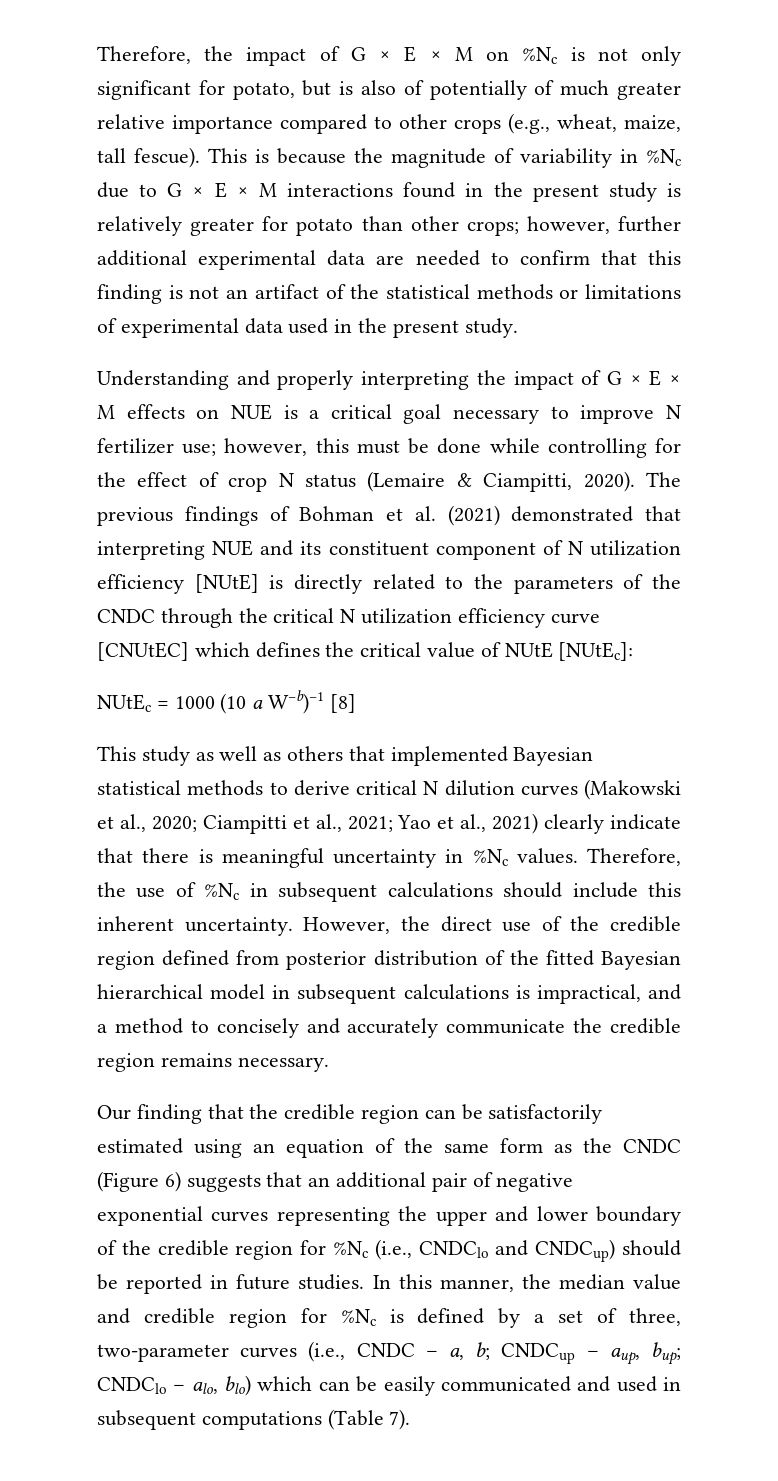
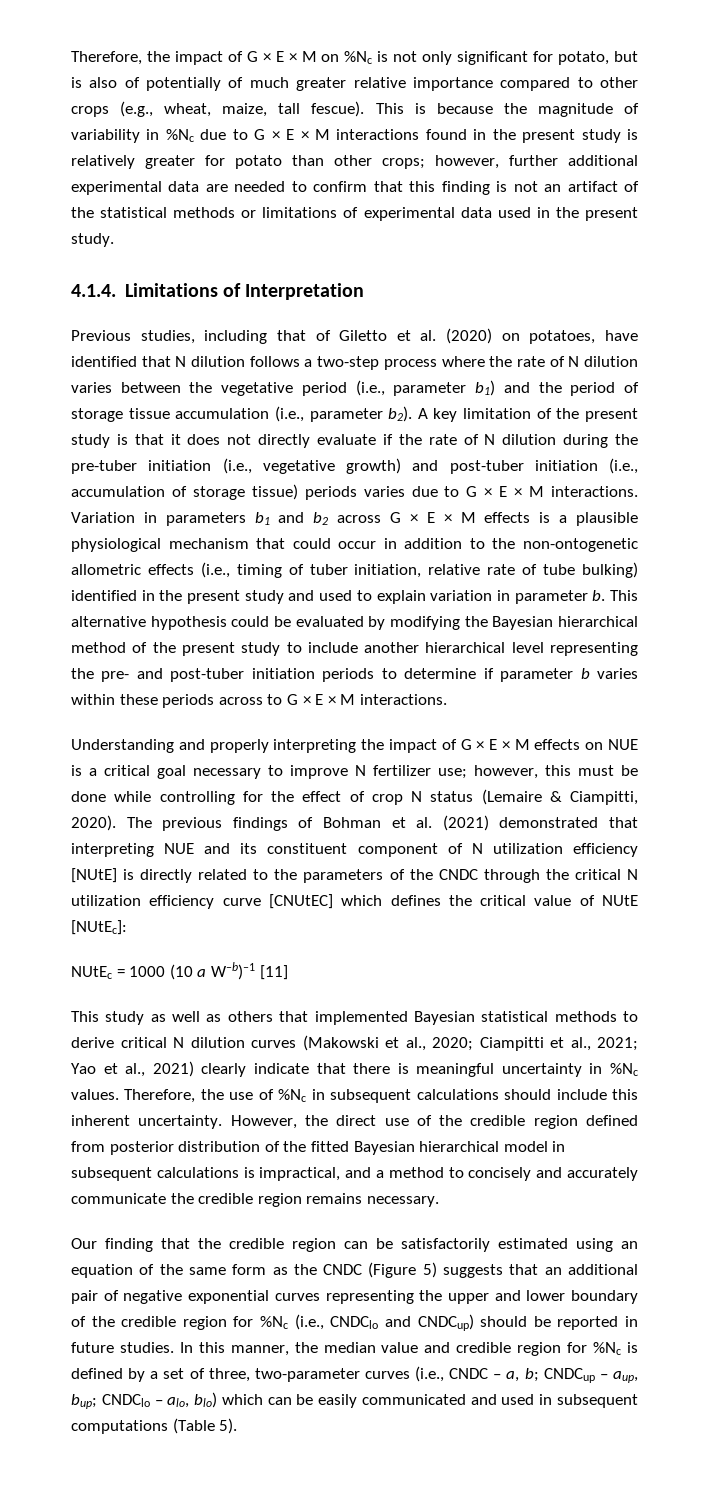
(518, 328) none -> [71,283,365,300] [71,328,638,344] [71,356,638,370] [71,380,640,396] [71,406,638,422] [71,434,639,448] [71,458,638,474] [71,484,638,500] [71,512,639,526] [71,538,638,552] [71,562,639,578] [71,590,638,604] [71,616,638,630] [71,642,639,656] [71,668,638,682] [71,694,447,708] // 4.1.4. Limitations of Interpretation // Previous studies, including that of Giletto et al. (2020) on potatoes, have identified that N dilution follows a two-step process where the rate of N dilution varies between the vegetative period (i.e., parameter b1) and the period of storage tissue accumulation (i.e., parameter b2). A key limitation of the present study is that it does not directly evaluate if the rate of N dilution during the pre-tuber initiation (i.e., vegetative growth) and post-tuber initiation (i.e., accumulation of storage tissue) periods varies due to G × E × M interactions. Variation in parameters b1 and b2 across G × E × M effects is a plausible physiological mechanism that could occur in addition to the non-ontogenetic allometric effects (i.e., timing of tuber initiation, relative rate of tube bulking) identified in the present study and used to explain variation in parameter b. This alternative hypothesis could be evaluated by modifying the Bayesian hierarchical method of the present study to include another hierarchical level representing the pre- and post-tuber initiation periods to determine if parameter b varies within these periods across to G × E × M interactions.
[329,694,356,713] [8] -> [259,965,288,980] [11]
[164,1171,181,1192] 6) -> [422,1262,437,1278] 5)
[389,1409,411,1430] 7). -> [219,1418,238,1434] 5).

